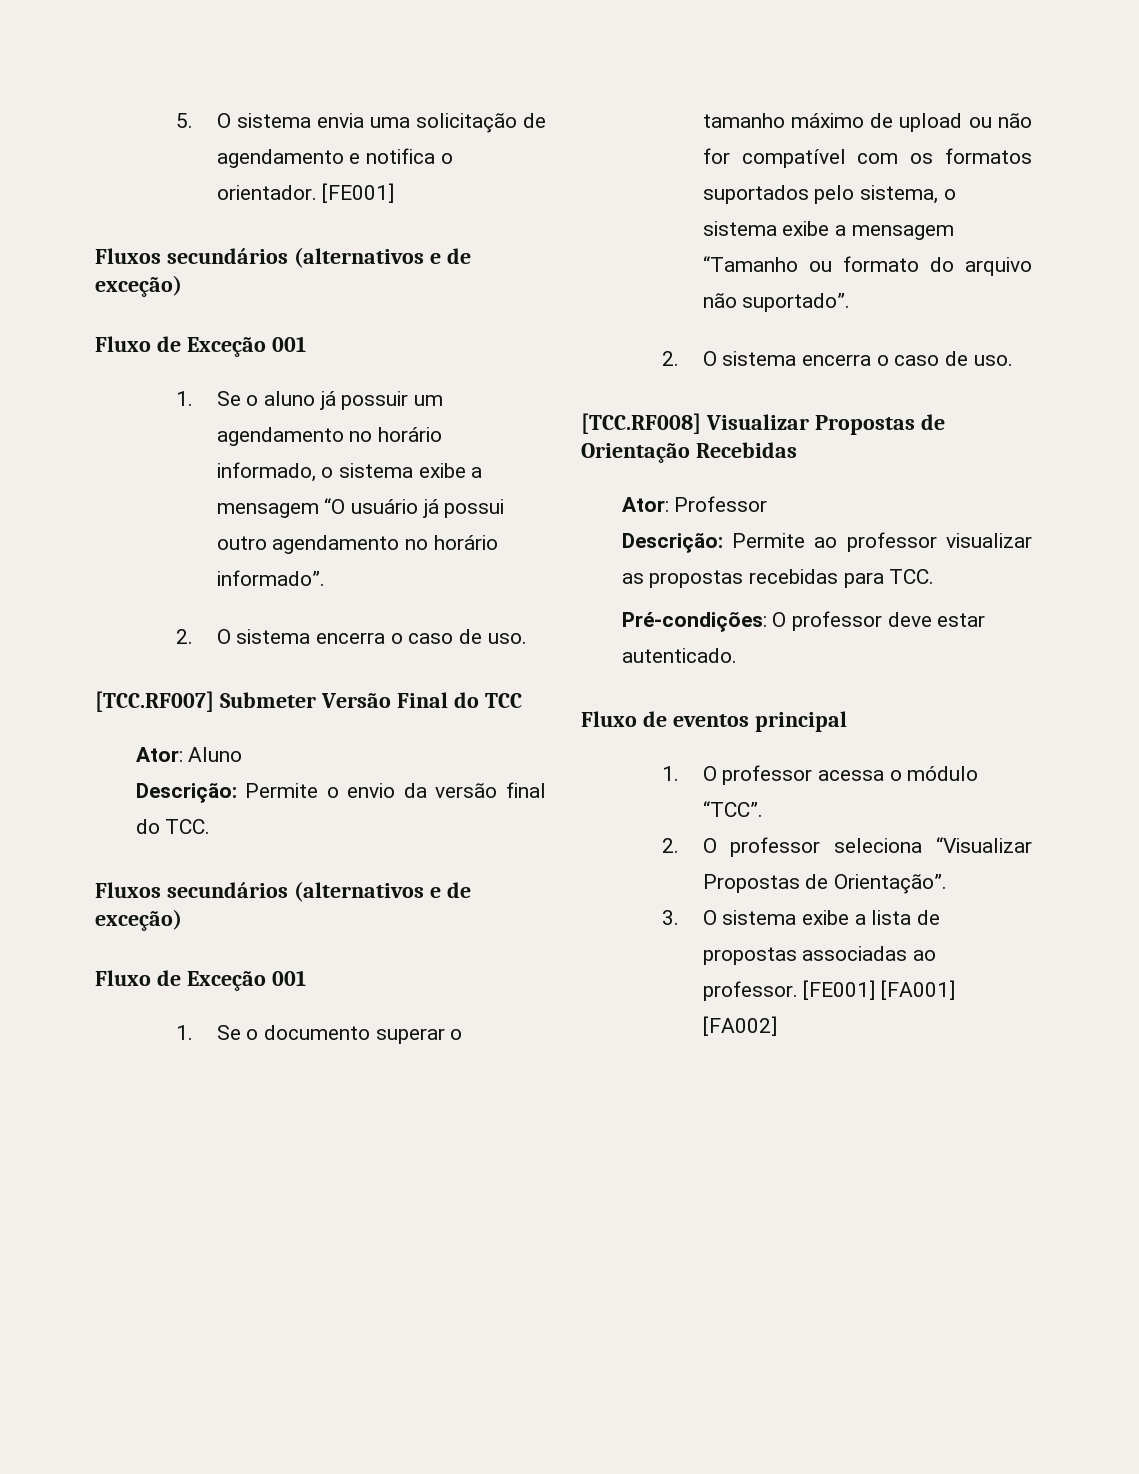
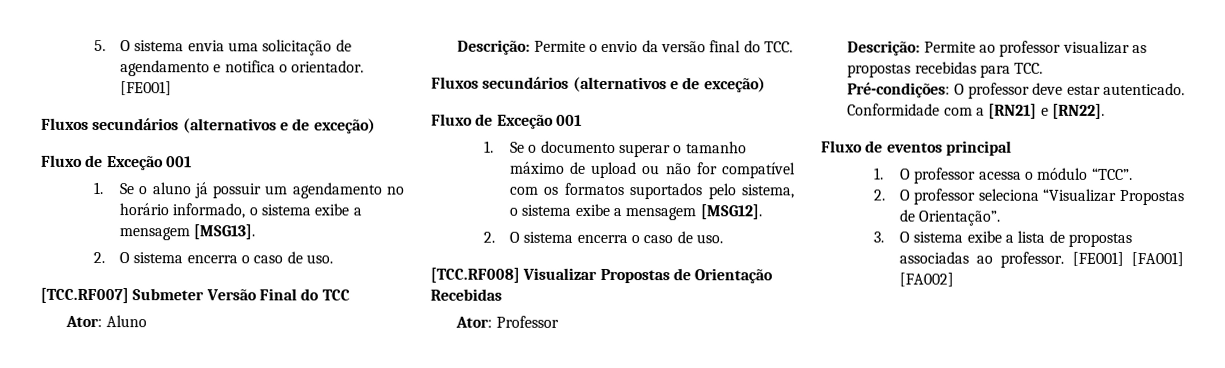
[324,498,505,518] [216,535,498,554] [216,570,325,586] “O usuário já possui outro agendamento no horário informado”. -> [193,224,256,240] [MSG13].
[702,256,1032,276] [702,293,851,312] “Tamanho ou formato do arquivo não suportado”. -> [699,204,762,220] [MSG12].
(737, 655) none -> [847,103,1105,119] Conformidade com a [RN21] e [RN22].

